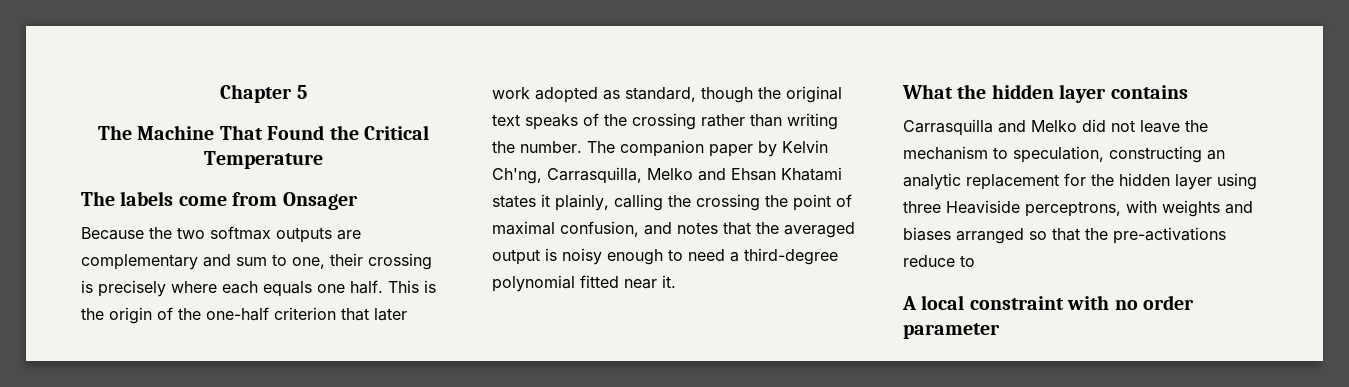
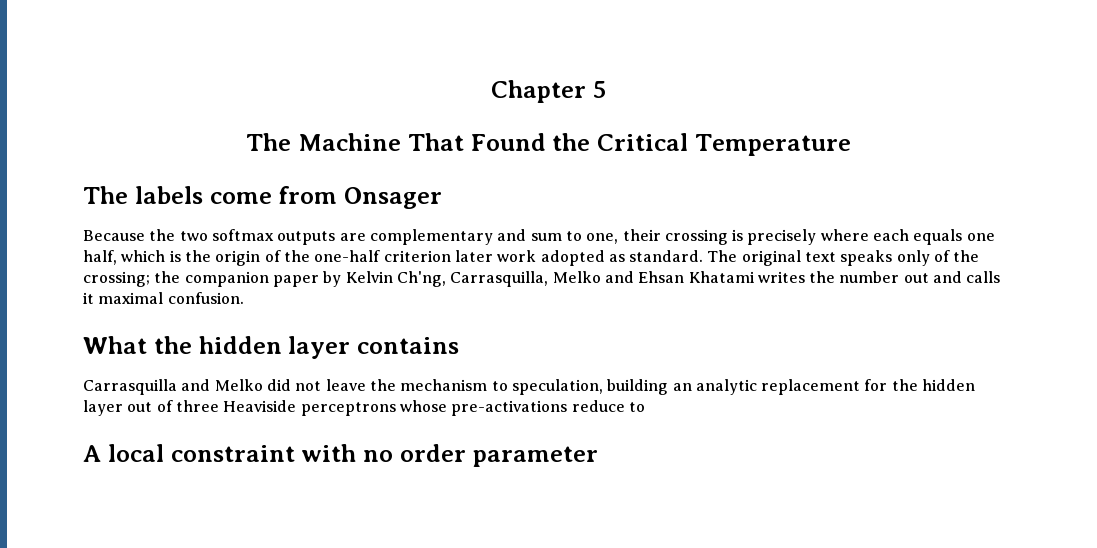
[350,280,419,294] half. This -> [83,250,166,265] half, which
[341,308,369,321] that -> (451, 256) none
[625,87,781,103] standard, though the -> [629,250,738,262] standard. The
[583,113,838,130] [492,141,615,153] of the crossing rather than writing the number. The -> [896,250,980,266] [83,271,181,287] only of the crossing; the
[492,194,852,211] [492,221,855,238] [492,248,838,265] [492,275,676,292] states it plainly, calling the crossing the point of maximal confusion, and notes that the averaged output is noisy enough to need a third-degree polynomial fitted near it. -> [757,271,1001,283] [83,292,244,304] writes the number out and calls it maximal confusion.
[1109,146,1202,163] constructing -> [607,379,669,395] building
[1217,173,1257,190] [903,200,1253,217] [903,227,1108,244] using three Heaviside perceptrons, with weights and biases arranged so that the -> [127,400,447,416] out of three Heaviside perceptrons whose

